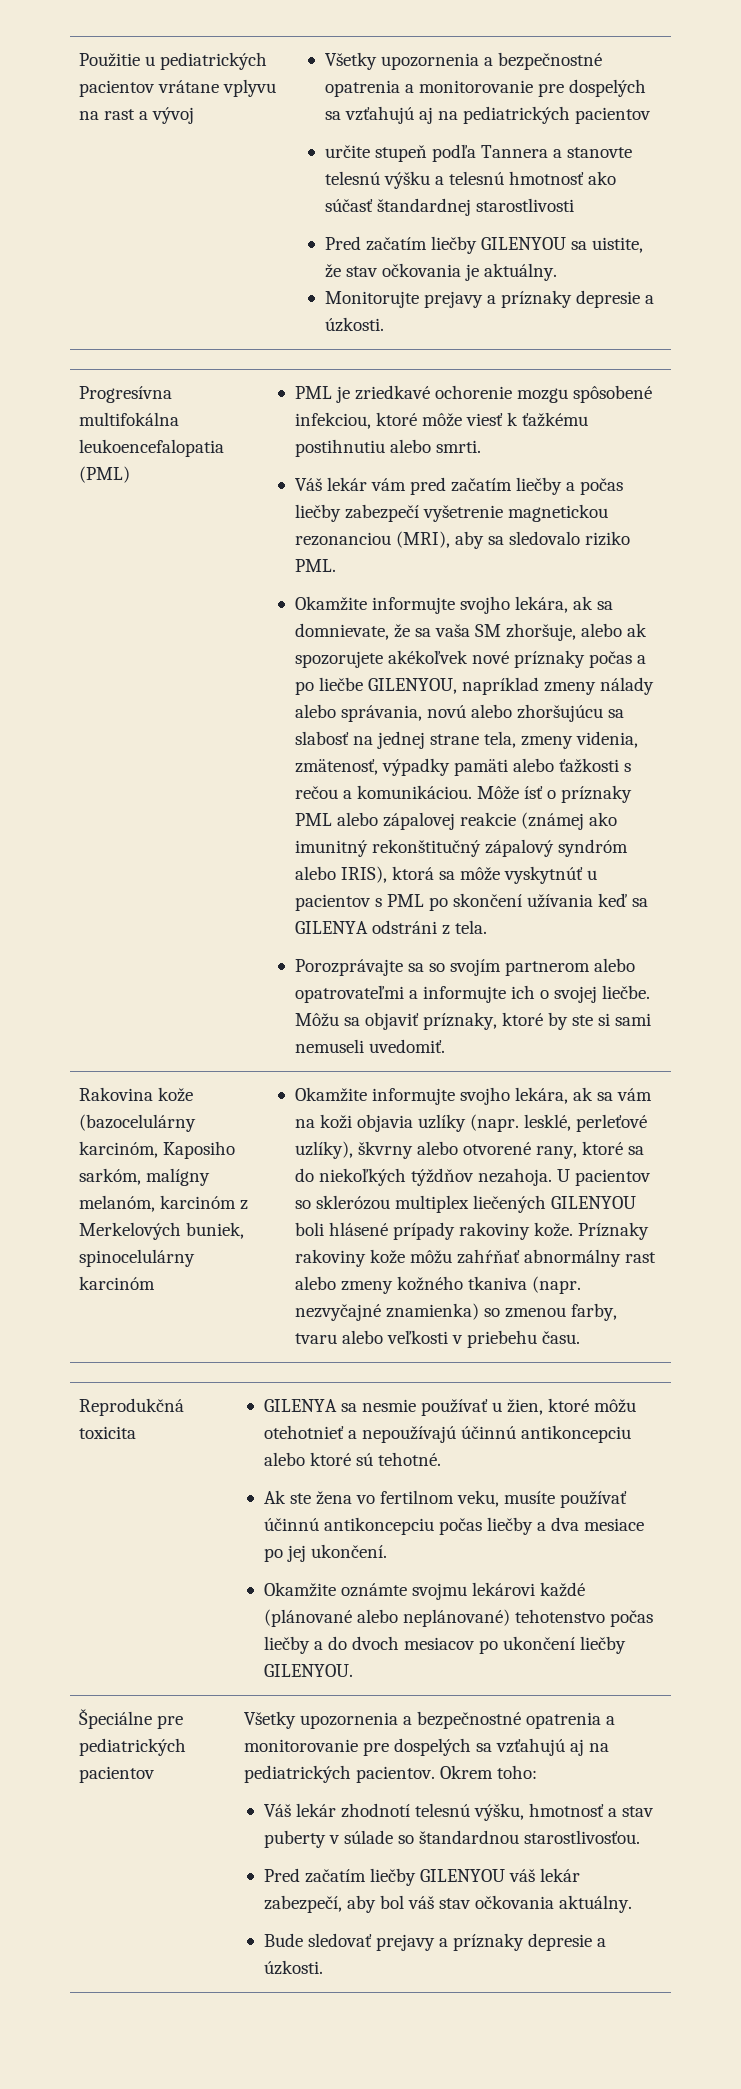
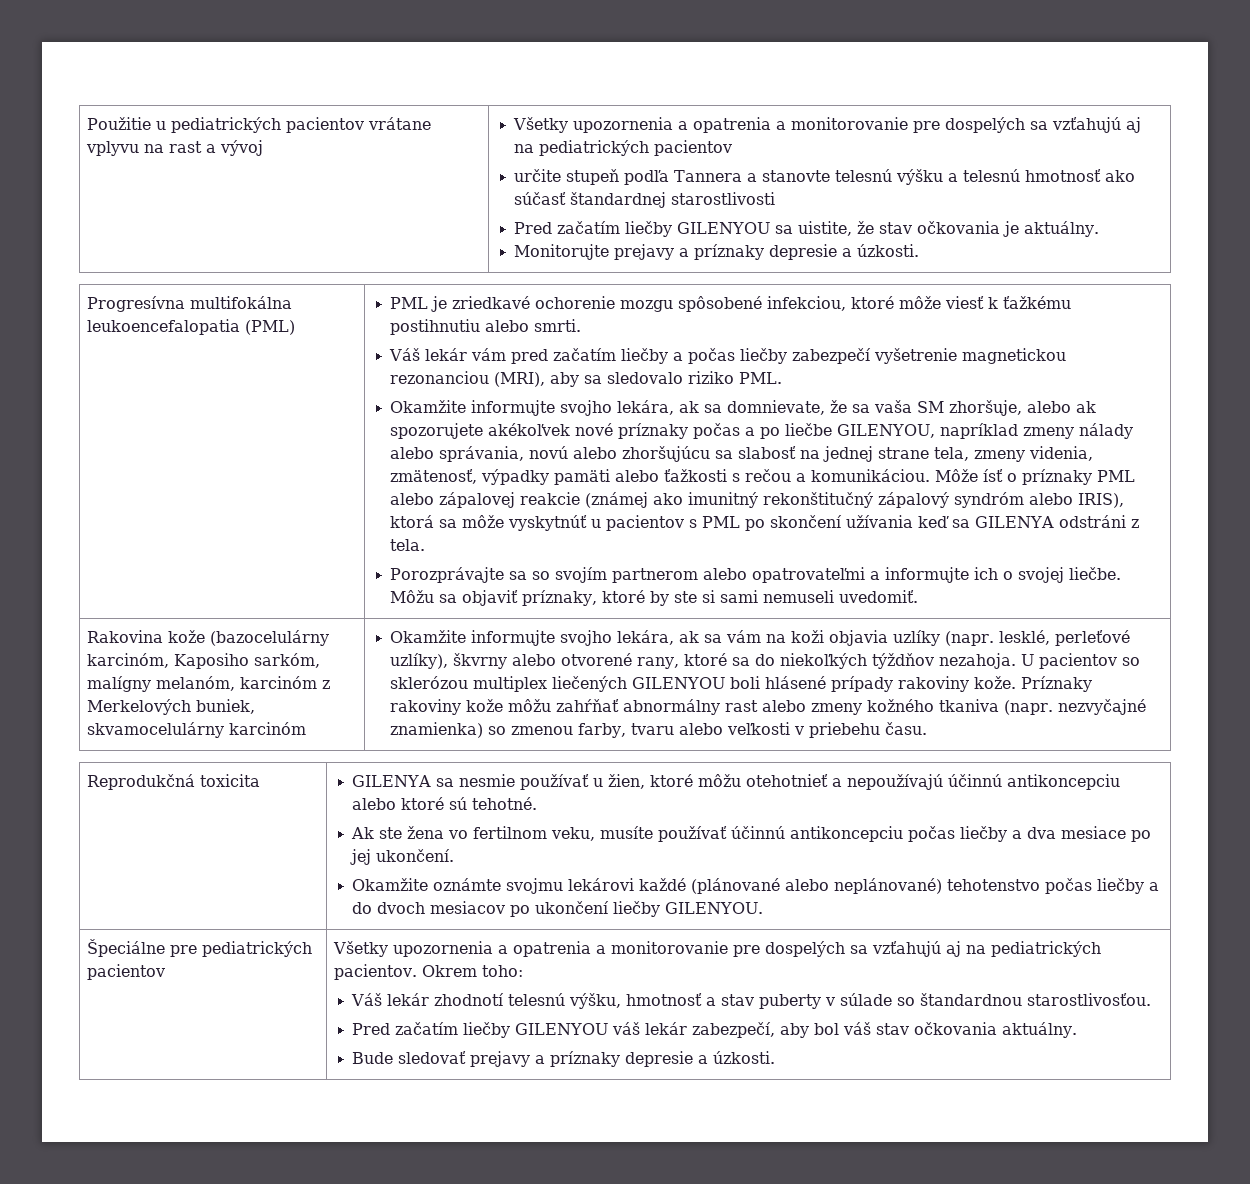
[497,52,602,70] bezpečnostné -> (689, 125) none
[78,1249,195,1267] spinocelulárny -> [87,722,225,738] skvamocelulárny
[416,1711,521,1729] bezpečnostné -> (509, 949) none

